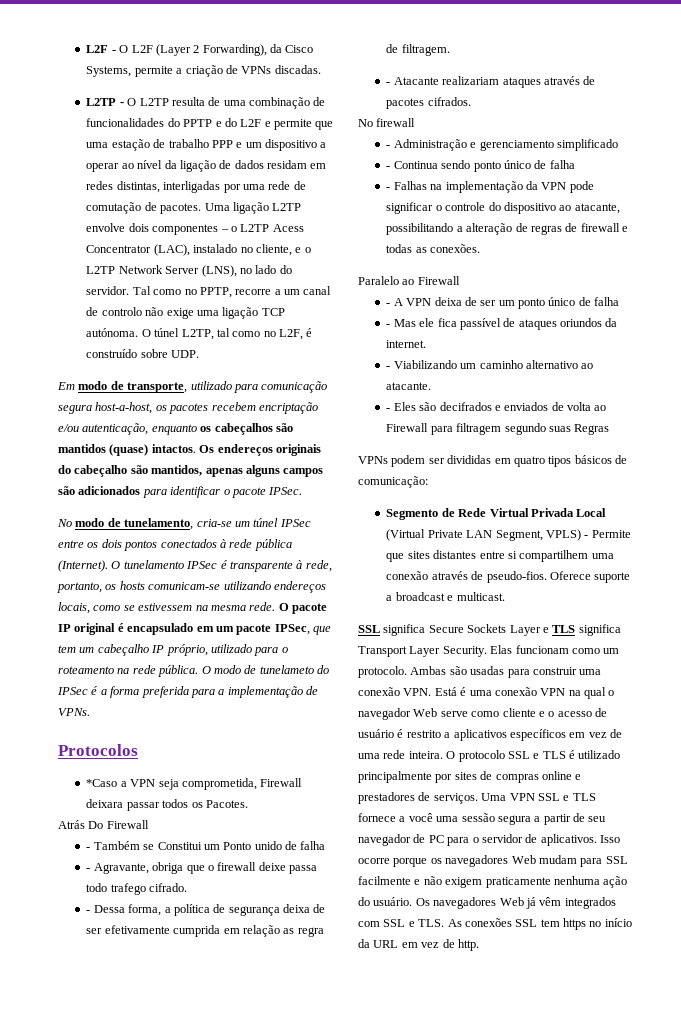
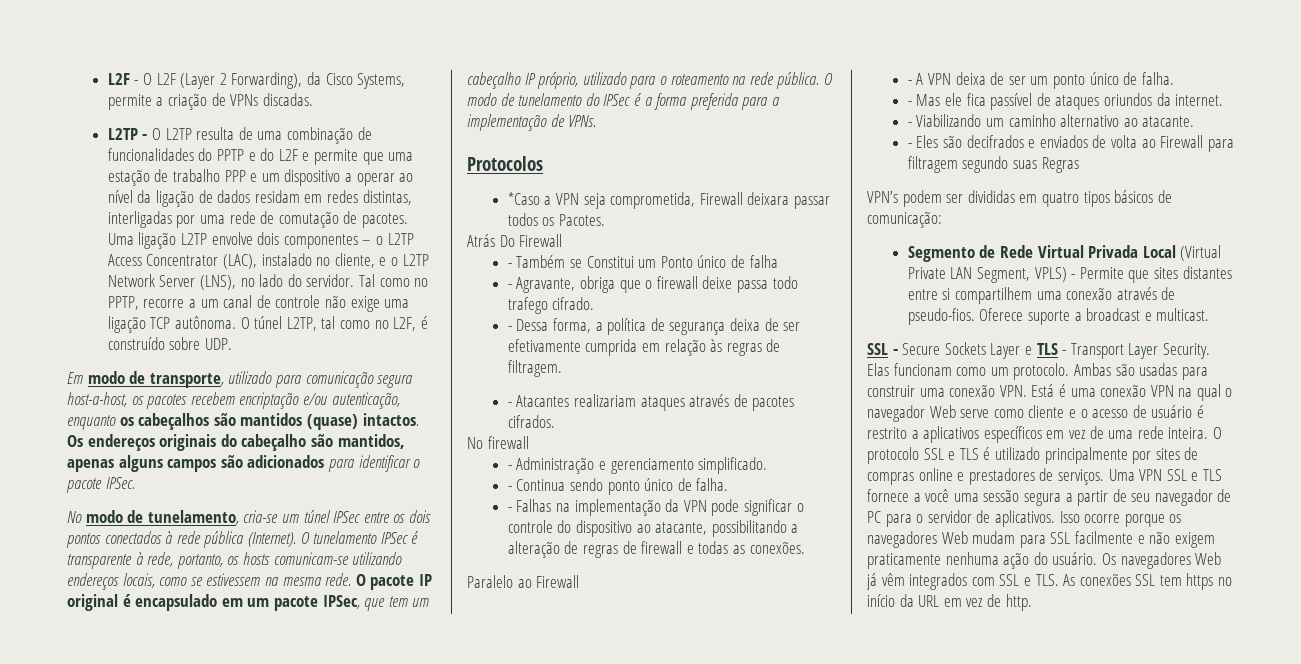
[272,224,304,232] Acess -> [107,254,142,266] Access
[101,307,142,316] controlo -> [275,295,321,308] controle
[86,328,139,337] autónoma. -> [175,316,237,329] autônoma.
[259,665,314,674] tunelameto -> [518,93,583,106] tunelamento
[254,841,282,850] unido -> [697,255,727,268] único
[283,927,324,937] as regra -> [710,339,762,356] às regras
[393,77,439,85] Atacante -> [516,395,570,407] Atacantes
[556,139,618,151] simplificado -> [698,457,768,474] simplificado.
[549,160,575,169] falha -> [696,478,729,491] falha.
[594,297,620,306] falha -> [1141,72,1174,85] falha.
[358,456,388,464] VPNs -> [867,191,898,203] VPN’s
[383,624,426,636] significa -> [892,349,898,355] -
[578,624,621,636] significa -> [1062,350,1067,355] -

